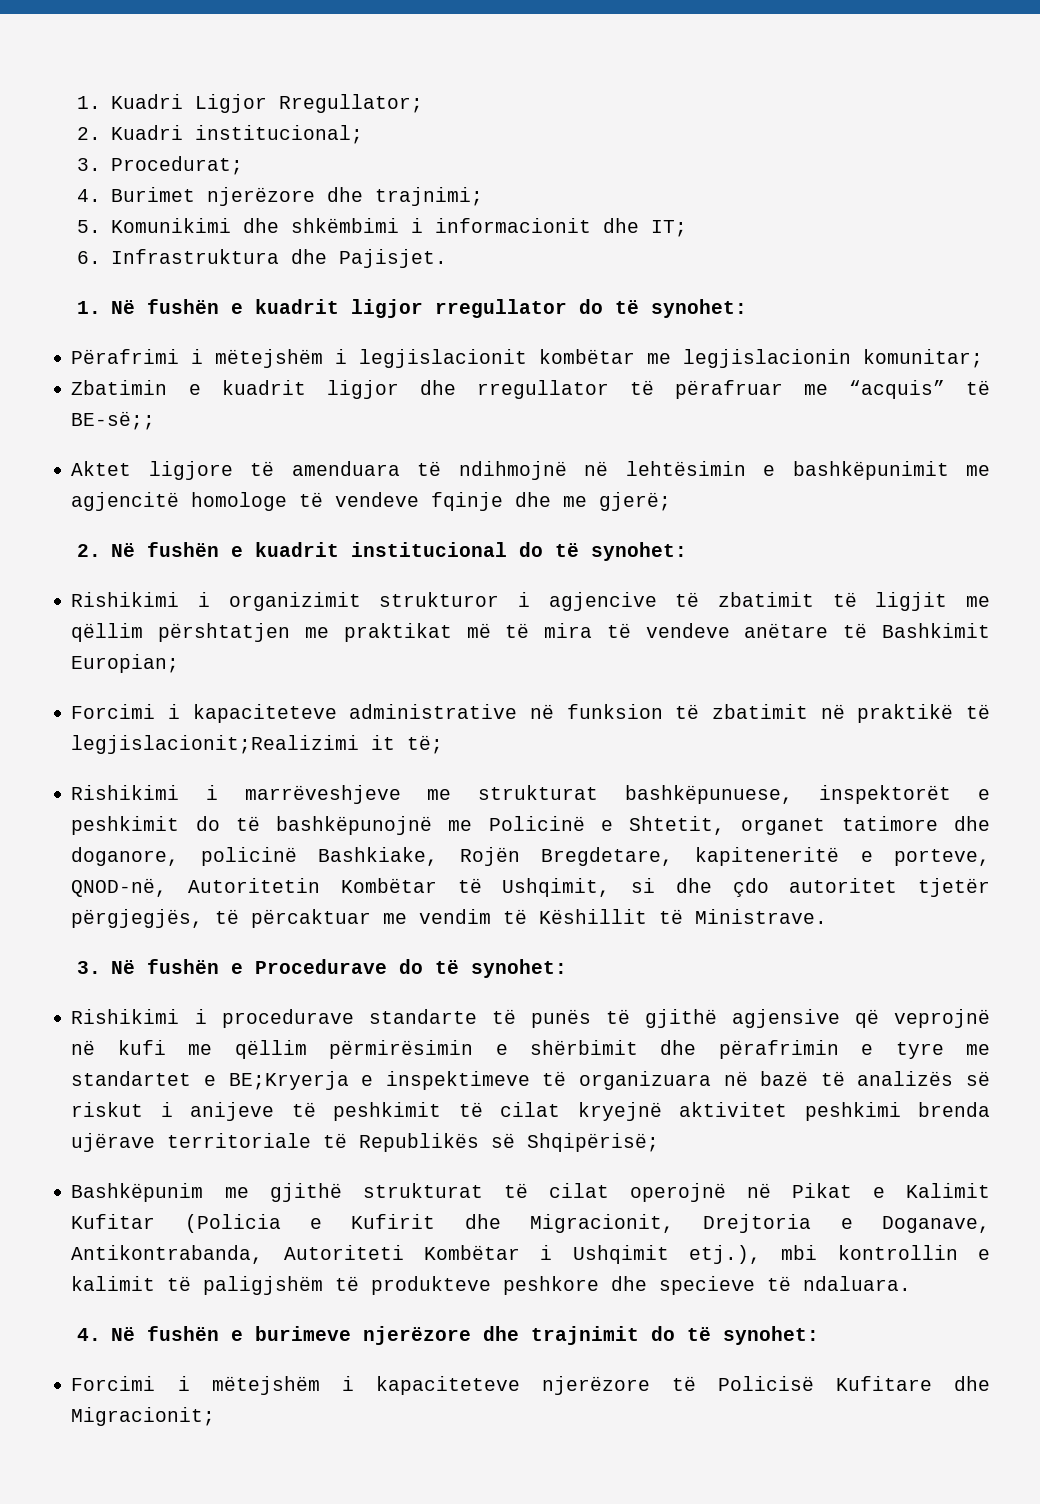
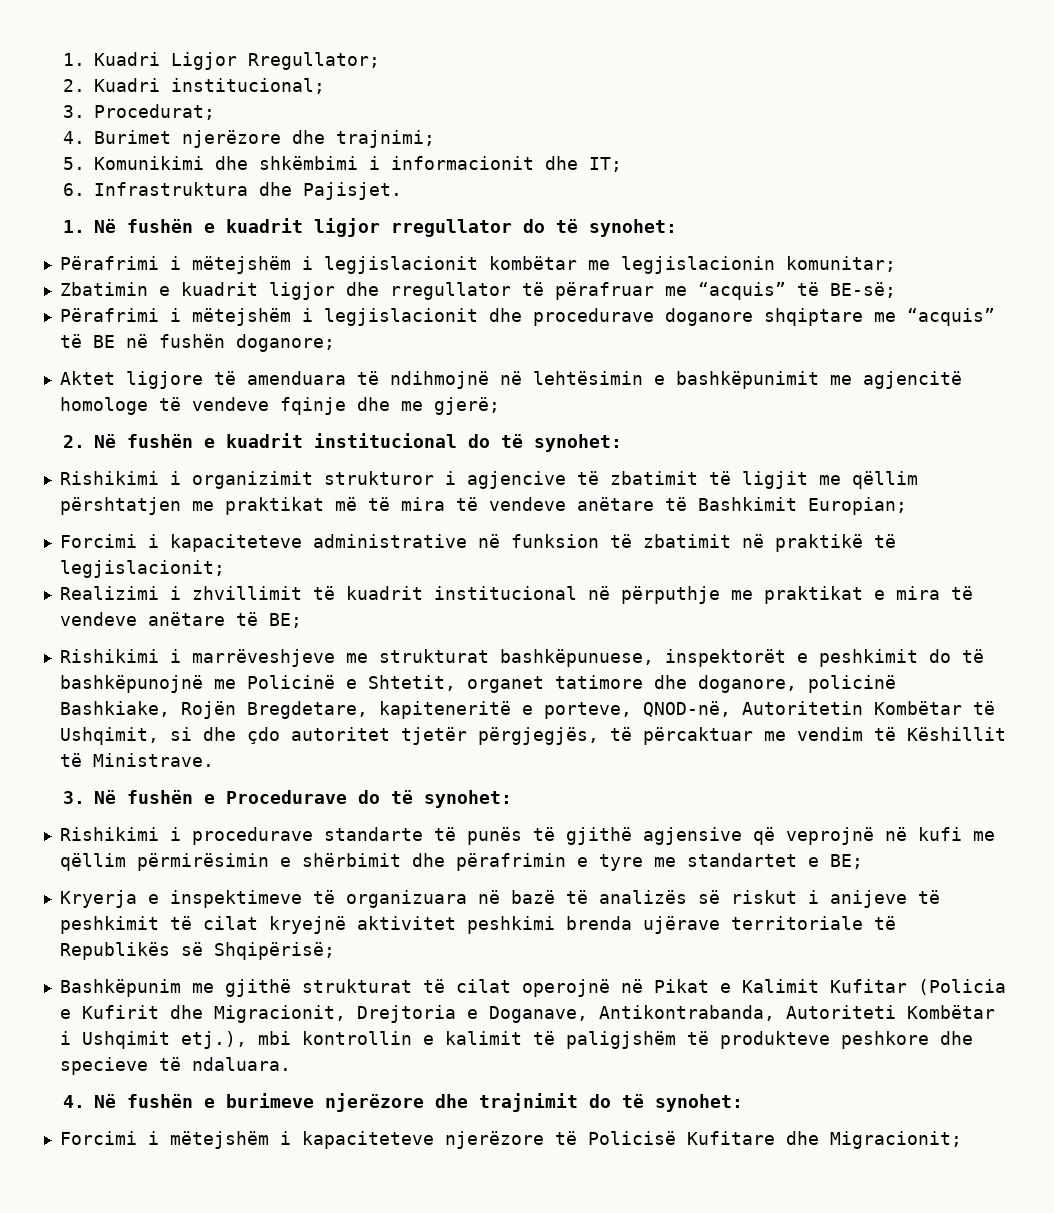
[71,411,156,430] BE-së;; -> [829,282,896,298] [59,308,995,326] [59,334,335,352] BE-së; // Përafrimi i mëtejshëm i legjislacionit dhe procedurave doganore shqiptare me “acquis” të BE në fushën doganore;
[71,735,444,754] legjislacionit;Realizimi it të; -> [59,560,225,578] [59,586,973,604] [59,612,302,628] legjislacionit; // Realizimi i zhvillimit të kuadrit institucional në përputhje me praktikat e mira të vendeve anëtare të BE;
[228,1071,349,1090] BE;Kryerja -> [829,854,863,869] [59,890,137,908] BE; // Kryerja

